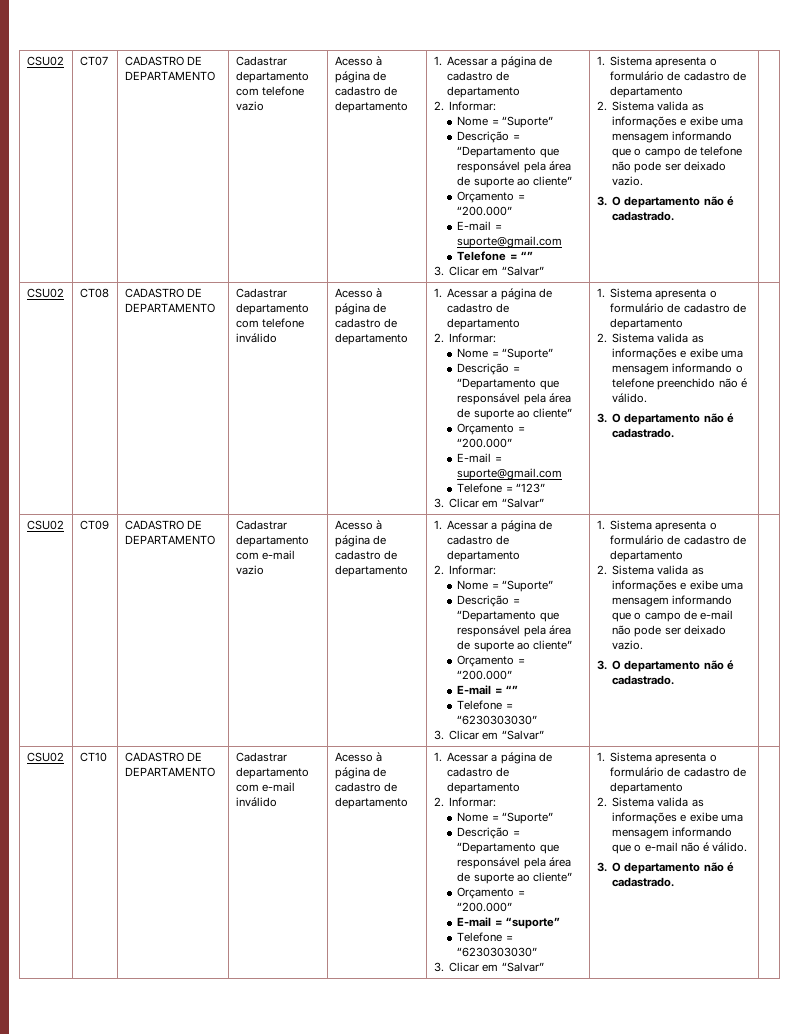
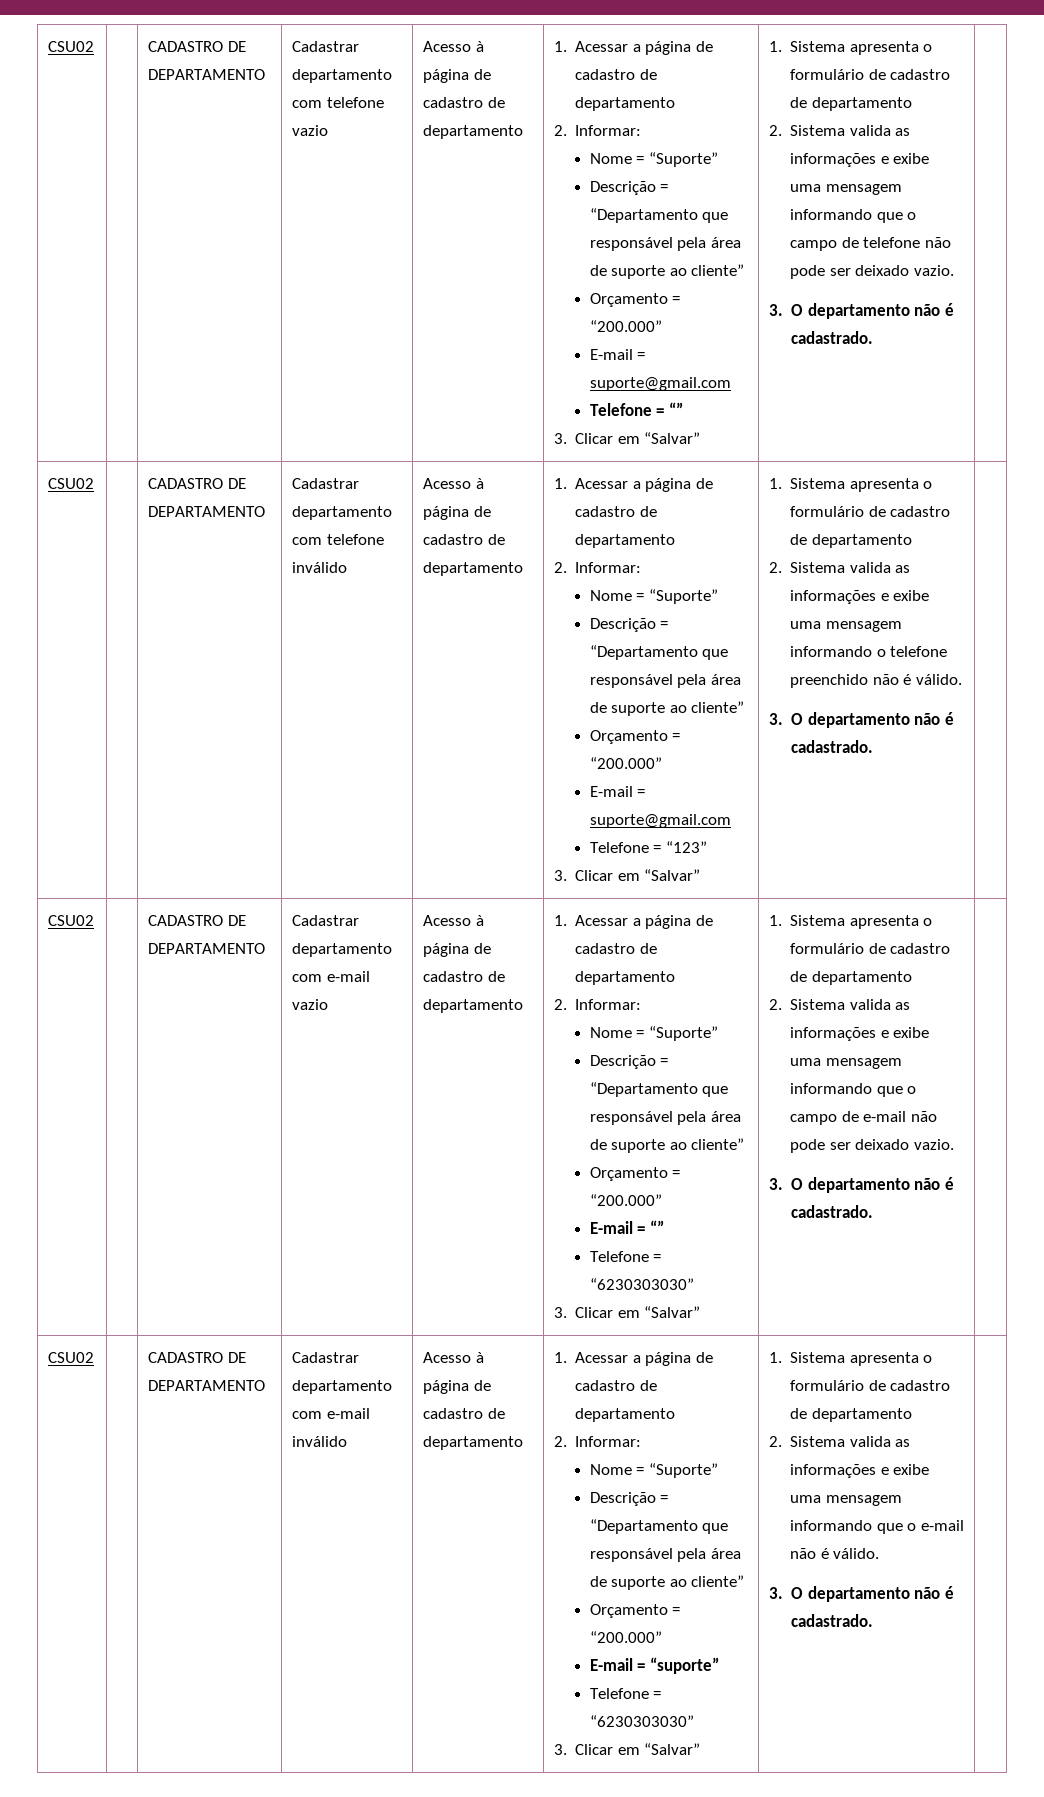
[26,56,64,66] [79,56,108,66] CSU02 | CT07 -> [48,41,95,52] CSU02 |
[79,288,109,298] CT08 -> (95, 483) none
[79,520,109,530] CT09 -> (95, 920) none
[79,752,107,762] CT10 -> (95, 1357) none

